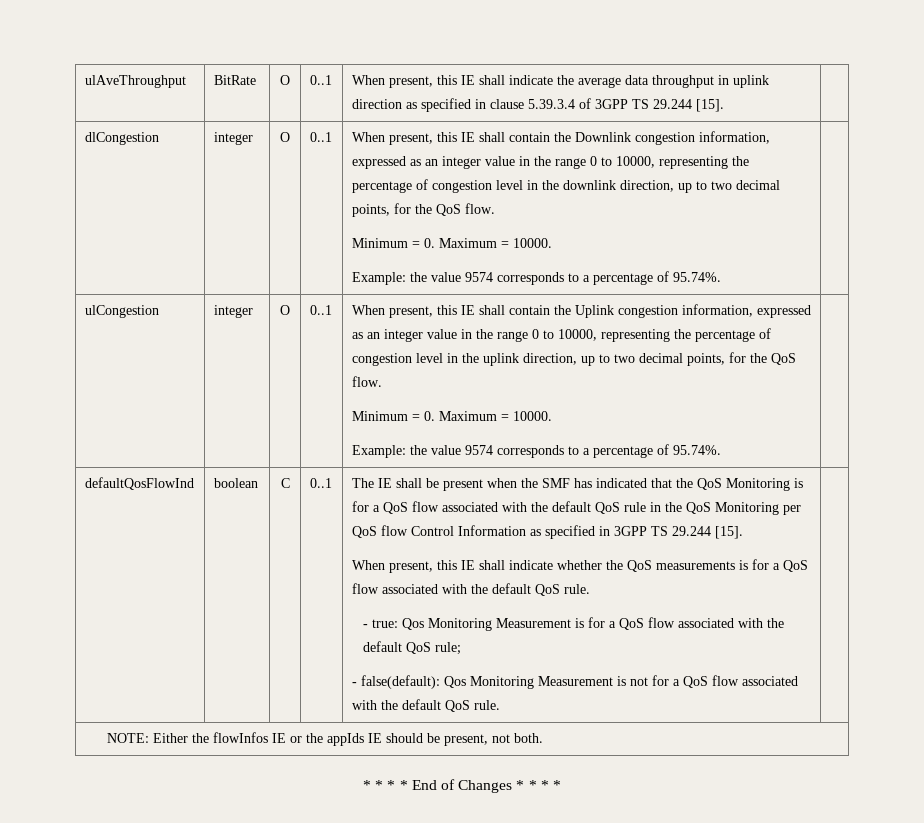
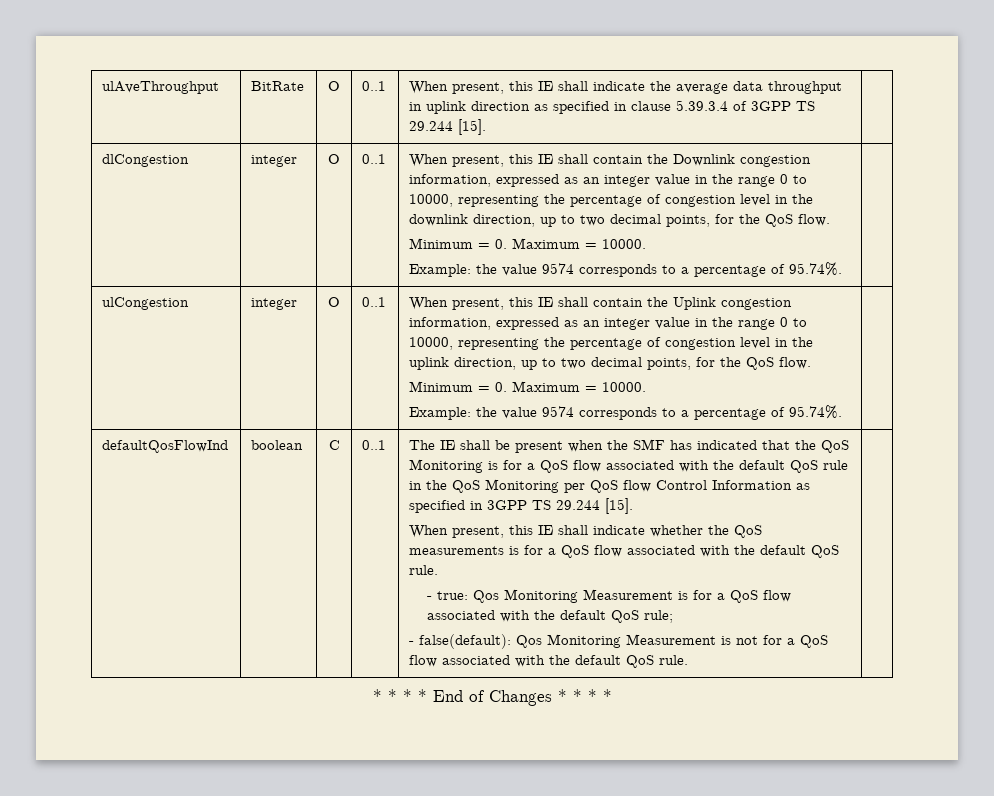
[107,732,544,746] // NOTE: Either the flowInfos IE or the appIds IE should be present, not both. -> (689, 660) none

